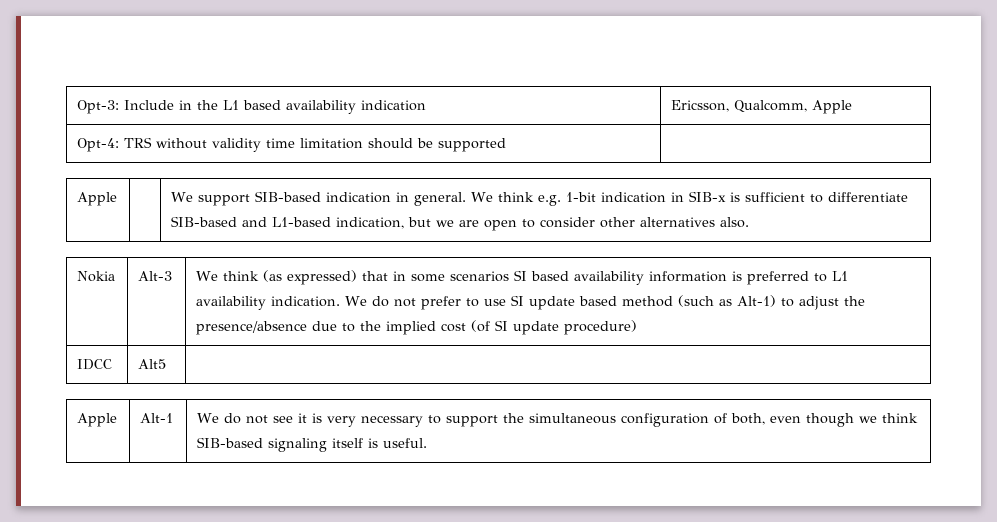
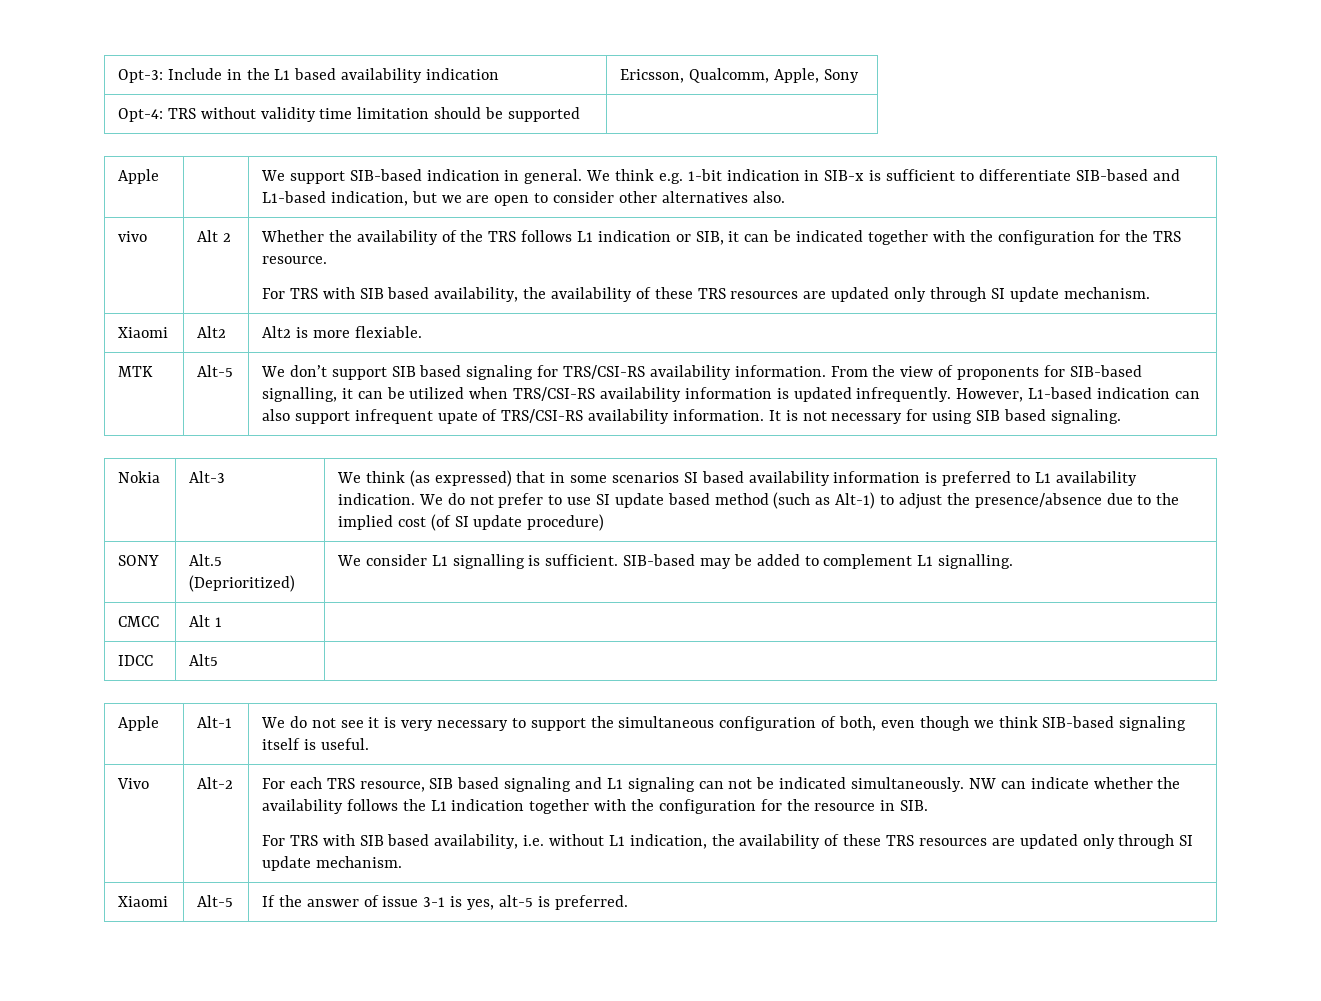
[812,100,853,114] Apple -> [773,68,859,83] Apple, Sony
(750, 222) none -> [118,231,148,242] [197,230,231,242] [261,230,1182,245] [262,256,328,264] [262,287,1150,302] [118,327,169,338] [197,326,227,338] [262,326,422,338] [118,366,154,377] [197,365,234,377] [261,365,1142,380] [262,387,1200,402] [262,409,1121,424] // vivo | Alt 2 | Whether the availability of the TRS follows L1 indication or SIB, it can be indicated together with the configuration for the TRS resource. // For TRS with SIB based availability, the availability of these TRS resources are updated only through SI update mechanism. // Xiaomi | Alt2 | Alt2 is more flexiable. // MTK | Alt-5 | We don’t support SIB based signaling for TRS/CSI-RS availability information. From the view of proponents for SIB-based signalling, it can be utilized when TRS/CSI-RS availability information is updated infrequently. However, L1-based indication can also support infrequent upate of TRS/CSI-RS availability information. It is not necessary for using SIB based signaling.
(638, 327) none -> [118,555,160,566] [189,554,223,566] [189,575,296,592] [337,554,1014,569] [118,616,160,627] [189,615,222,627] // SONY | Alt.5 (Deprioritized) | We consider L1 signalling is sufficient. SIB-based may be added to complement L1 signalling. // CMCC | Alt 1 |
(428, 443) none -> [117,778,150,789] [197,777,234,789] [262,777,1181,792] [262,799,929,814] [262,834,1194,849] [262,856,402,871] [118,896,169,907] [197,895,234,907] [262,895,628,910] // Vivo | Alt-2 | For each TRS resource, SIB based signaling and L1 signaling can not be indicated simultaneously. NW can indicate whether the availability follows the L1 indication together with the configuration for the resource in SIB. // For TRS with SIB based availability, i.e. without L1 indication, the availability of these TRS resources are updated only through SI update mechanism. // Xiaomi | Alt-5 | If the answer of issue 3-1 is yes, alt-5 is preferred.

